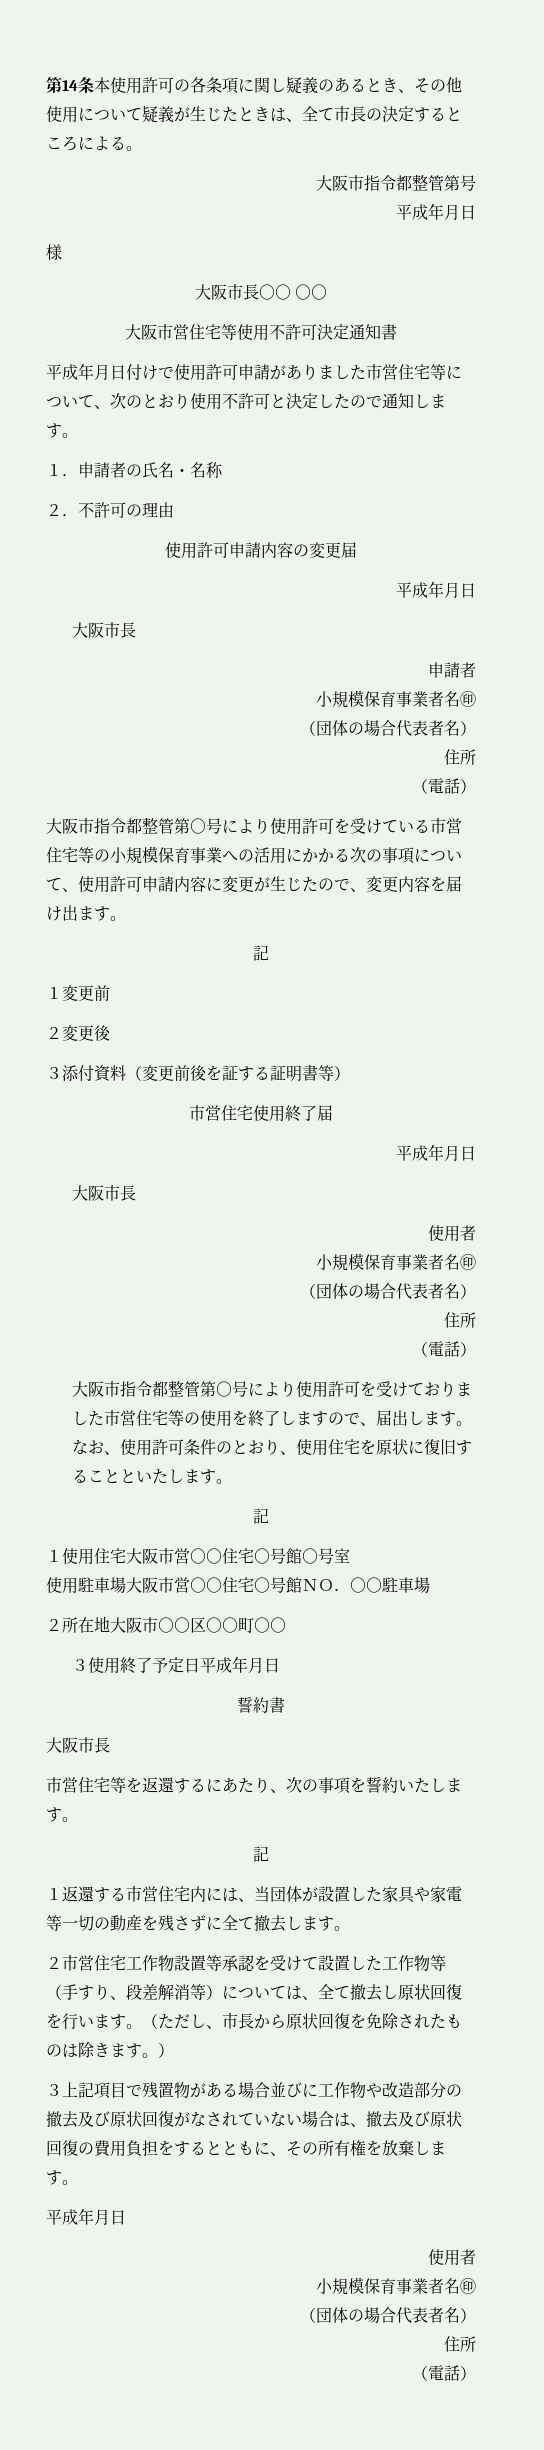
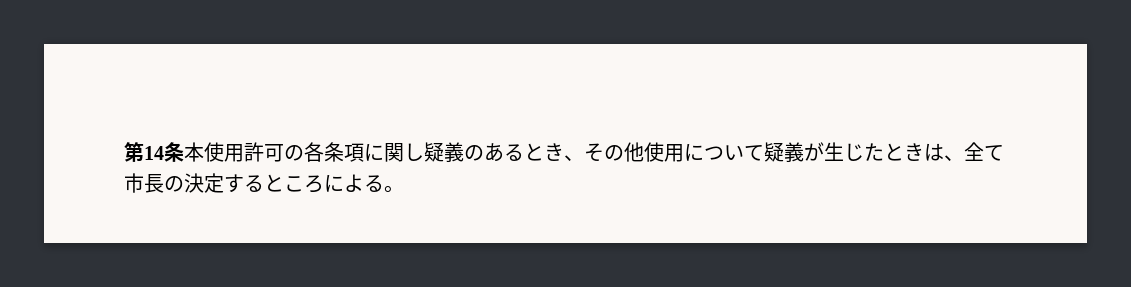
[316,174,476,191] [396,203,476,220] [46,244,62,260] [194,284,328,300] [125,324,397,341] [46,363,462,381] [46,393,446,410] [46,423,78,438] [46,462,223,478] [46,502,174,518] [165,542,357,559] [396,581,476,598] [71,622,136,638] [428,662,476,678] [316,690,476,708] [300,720,476,737] [444,749,476,765] [412,778,476,794] [46,817,462,835] [46,846,462,864] [46,876,462,893] [46,905,126,921] [253,945,269,961] [46,985,110,1001] [46,1025,111,1041] [46,1065,350,1082] [189,1105,333,1122] [396,1144,476,1161] [71,1185,136,1201] [428,1225,476,1242] [316,1253,476,1271] [300,1283,476,1300] [444,1312,476,1328] [412,1341,476,1357] [71,1380,472,1398] [71,1410,472,1427] [71,1439,472,1456] [71,1469,232,1484] [253,1508,269,1524] [46,1548,350,1565] [46,1577,430,1594] [46,1616,286,1633] [71,1656,280,1674] [237,1697,285,1713] [46,1737,110,1753] [46,1777,462,1794] [46,1807,78,1822] [253,1846,269,1862] [46,1886,462,1903] [46,1914,350,1932] [46,1955,446,1972] [46,1984,462,2001] [46,2013,462,2030] [46,2042,174,2058] [46,2082,462,2099] [46,2111,462,2128] [46,2140,446,2157] [46,2170,78,2185] [46,2208,126,2225] [428,2249,476,2266] [316,2277,476,2295] [300,2307,476,2324] [444,2336,476,2352] [412,2365,476,2381] // 大阪市指令都整管第号 // 平成年月日 // 様 // 大阪市長○○ ○○ // 大阪市営住宅等使用不許可決定通知書 // 平成年月日付けで使用許可申請がありました市営住宅等について、次のとおり使用不許可と決定したので通知します。 // １．申請者の氏名・名称 // ２．不許可の理由 // 使用許可申請内容の変更届 // 平成年月日 // 大阪市長 // 申請者 // 小規模保育事業者名㊞ // （団体の場合代表者名） // 住所 // （電話） // 大阪市指令都整管第○号により使用許可を受けている市営住宅等の小規模保育事業への活用にかかる次の事項について、使用許可申請内容に変更が生じたので、変更内容を届け出ます。 // 記 // １変更前 // ２変更後 // ３添付資料（変更前後を証する証明書等） // 市営住宅使用終了届 // 平成年月日 // 大阪市長 // 使用者 // 小規模保育事業者名㊞ // （団体の場合代表者名） // 住所 // （電話） // 大阪市指令都整管第○号により使用許可を受けておりました市営住宅等の使用を終了しますので、届出します。なお、使用許可条件のとおり、使用住宅を原状に復旧することといたします。 // 記 // １使用住宅大阪市営○○住宅○号館○号室 // 使用駐車場大阪市営○○住宅○号館ＮＯ．○○駐車場 // ２所在地大阪市○○区○○町○○ // ３使用終了予定日平成年月日 // 誓約書 // 大阪市長 // 市営住宅等を返還するにあたり、次の事項を誓約いたします。 // 記 // １返還する市営住宅内には、当団体が設置した家具や家電等一切の動産を残さずに全て撤去します。 // ２市営住宅工作物設置等承認を受けて設置した工作物等（手すり、段差解消等）については、全て撤去し原状回復を行います。（ただし、市長から原状回復を免除されたものは除きます。） // ３上記項目で残置物がある場合並びに工作物や改造部分の撤去及び原状回復がなされていない場合は、撤去及び原状回復の費用負担をするとともに、その所有権を放棄します。 // 平成年月日 // 使用者 // 小規模保育事業者名㊞ // （団体の場合代表者名） // 住所 // （電話） -> (404, 189) none

